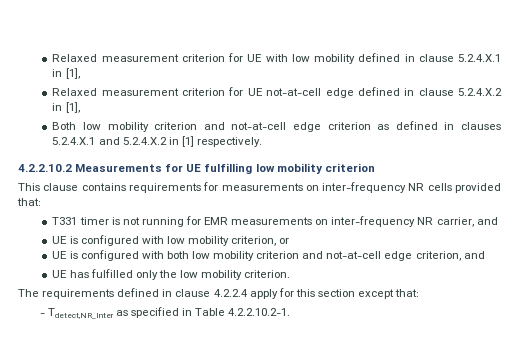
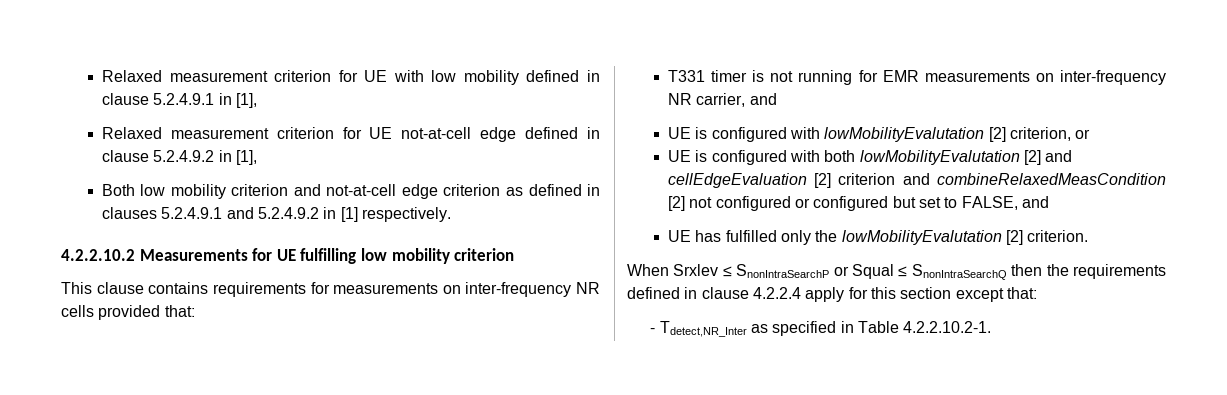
[458,54,502,62] 5.2.4.X.1 -> [153,93,215,105] 5.2.4.9.1
[458,88,502,96] 5.2.4.X.2 -> [153,150,215,162] 5.2.4.9.2
[52,137,167,145] 5.2.4.X.1 and 5.2.4.X.2 -> [161,207,319,219] 5.2.4.9.1 and 5.2.4.9.2
[166,236,229,246] low mobility -> [824,127,1006,142] lowMobilityEvalutation [2]
[191,251,461,261] low mobility criterion and not-at-cell edge criterion, -> [859,150,1073,165] [667,173,1166,188] [667,196,1018,211] lowMobilityEvalutation [2] and cellEdgeEvaluation [2] criterion and combineRelaxedMeasCondition [2] not configured or configured but set to FALSE,
[179,270,243,280] low mobility -> [841,230,1023,245] lowMobilityEvalutation [2]
[18,289,39,297] The -> [627,264,1069,280] When Srxlev ≤ SnonIntraSearchP or Squal ≤ SnonIntraSearchQ then the

